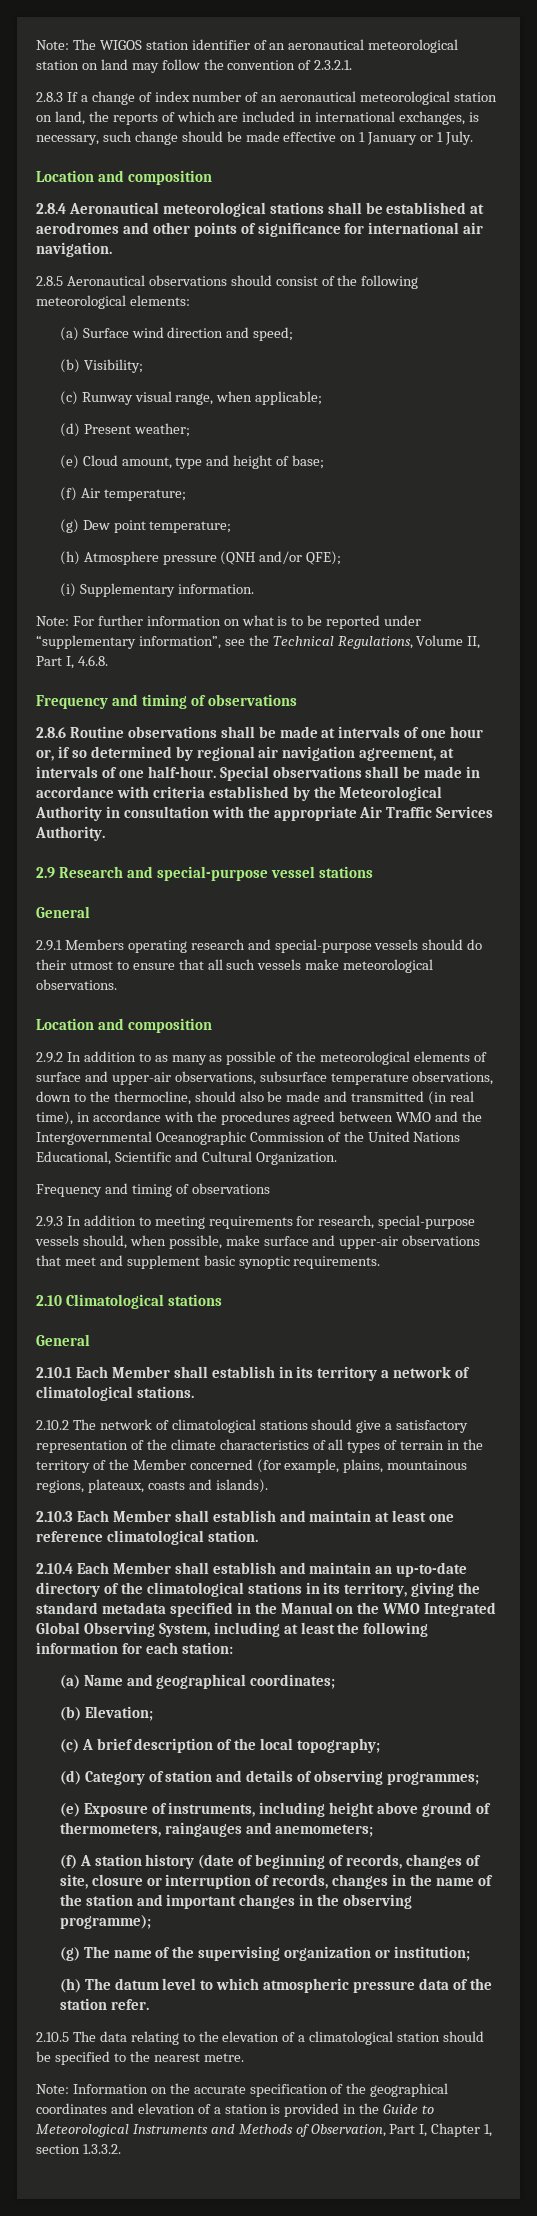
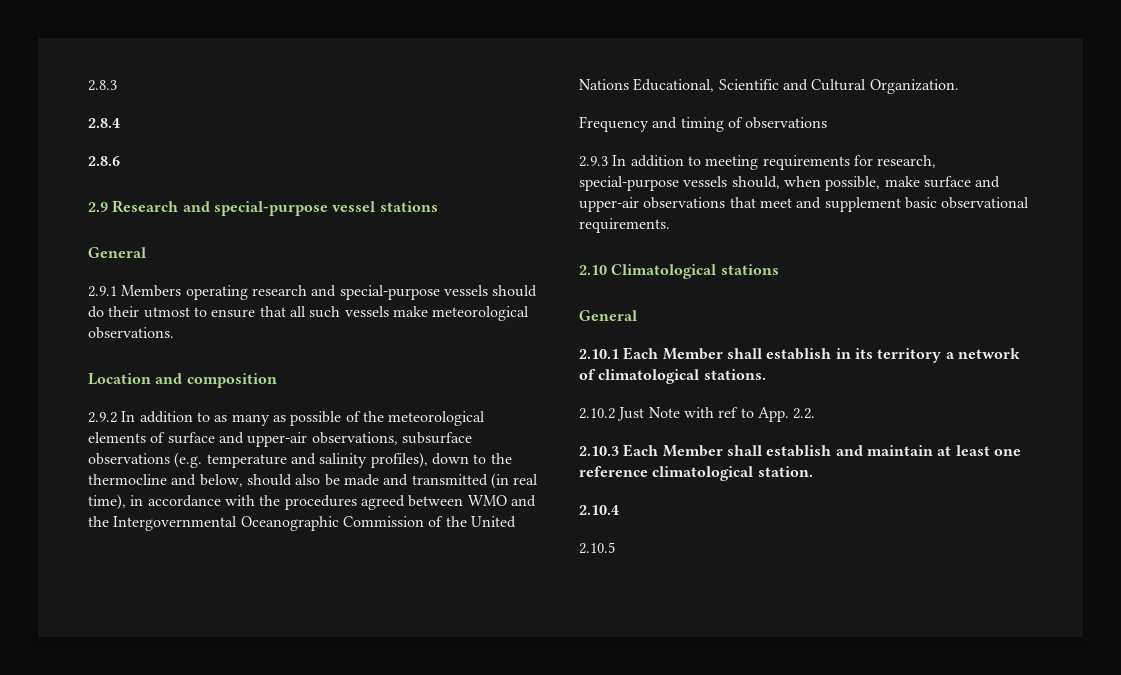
[36,39,459,53] [36,59,353,73] [36,91,498,105] [36,111,480,125] [36,131,473,145] [36,170,212,185] [36,202,485,217] [36,222,484,237] [36,242,112,257] [36,275,419,289] [36,295,190,309] [59,327,294,341] [59,359,143,373] [59,391,323,405] [59,423,190,437] [59,455,325,469] [59,487,186,501] [59,519,232,533] [59,551,342,565] [59,583,254,597] [36,615,422,629] [36,635,481,649] [36,655,108,669] [36,694,297,709] [36,726,484,738] [36,746,455,761] [36,766,481,781] [36,786,443,801] [35,806,494,821] [35,826,105,841] Note: The WIGOS station identifier of an aeronautical meteorological station on land may follow the convention of 2.3.2.1. // 2.8.3 If a change of index number of an aeronautical meteorological station on land, the reports of which are included in international exchanges, is necessary, such change should be made effective on 1 January or 1 July. // Location and composition // 2.8.4 Aeronautical meteorological stations shall be established at aerodromes and other points of significance for international air navigation. // 2.8.5 Aeronautical observations should consist of the following meteorological elements: // (a) Surface wind direction and speed; // (b) Visibility; // (c) Runway visual range, when applicable; // (d) Present weather; // (e) Cloud amount, type and height of base; // (f) Air temperature; // (g) Dew point temperature; // (h) Atmosphere pressure (QNH and/or QFE); // (i) Supplementary information. // Note: For further information on what is to be reported under “supplementary information”, see the Technical Regulations, Volume II, Part I, 4.6.8. // Frequency and timing of observations // 2.8.6 Routine observations shall be made at intervals of one hour or, if so determined by regional air navigation agreement, at intervals of one half-hour. Special observations shall be made in accordance with criteria established by the Meteorological Authority in consultation with the appropriate Air Traffic Services Authority. -> [88,80,117,91] [88,118,120,128] [88,156,120,166] 2.8.3 // 2.8.4 // 2.8.6
[330,1071,494,1085] [36,1091,191,1105] temperature observations, down to the thermocline, -> [88,452,512,468] [88,474,243,487] observations (e.g. temperature and salinity profiles), down to the thermocline and below,
[238,1256,290,1269] synoptic -> [941,197,1030,209] observational
[72,1419,469,1433] [36,1439,484,1453] [36,1459,468,1473] [36,1479,268,1493] The network of climatological stations should give a satisfactory representation of the climate characteristics of all types of terrain in the territory of the Member concerned (for example, plains, mountainous regions, plateaux, coasts and islands). -> [617,407,816,422] Just Note with ref to App. 2.2.
[76,1562,468,1577] [36,1582,481,1597] [36,1602,497,1617] [36,1622,429,1637] [36,1642,233,1654] [59,1674,336,1689] [59,1706,153,1721] [59,1738,381,1753] [59,1770,480,1785] [59,1802,492,1817] [59,1822,374,1837] [59,1854,481,1869] [59,1874,493,1889] [59,1894,413,1909] [59,1915,151,1929] [59,1946,471,1961] [59,1978,492,1993] [59,1998,149,2010] [36,2031,485,2045] [36,2051,244,2065] [36,2083,449,2097] [36,2103,435,2117] [36,2123,493,2137] [36,2144,121,2154] Each Member shall establish and maintain an up-to-date directory of the climatological stations in its territory, giving the standard metadata specified in the Manual on the WMO Integrated Global Observing System, including at least the following information for each station: // (a) Name and geographical coordinates; // (b) Elevation; // (c) A brief description of the local topography; // (d) Category of station and details of observing programmes; // (e) Exposure of instruments, including height above ground of thermometers, raingauges and anemometers; // (f) A station history (date of beginning of records, changes of site, closure or interruption of records, changes in the name of the station and important changes in the observing programme); // (g) The name of the supervising organization or institution; // (h) The datum level to which atmospheric pressure data of the station refer. // 2.10.5 The data relating to the elevation of a climatological station should be specified to the nearest metre. // Note: Information on the accurate specification of the geographical coordinates and elevation of a station is provided in the Guide to Meteorological Instruments and Methods of Observation, Part I, Chapter 1, section 1.3.3.2. -> [579,542,615,554] // 2.10.5

